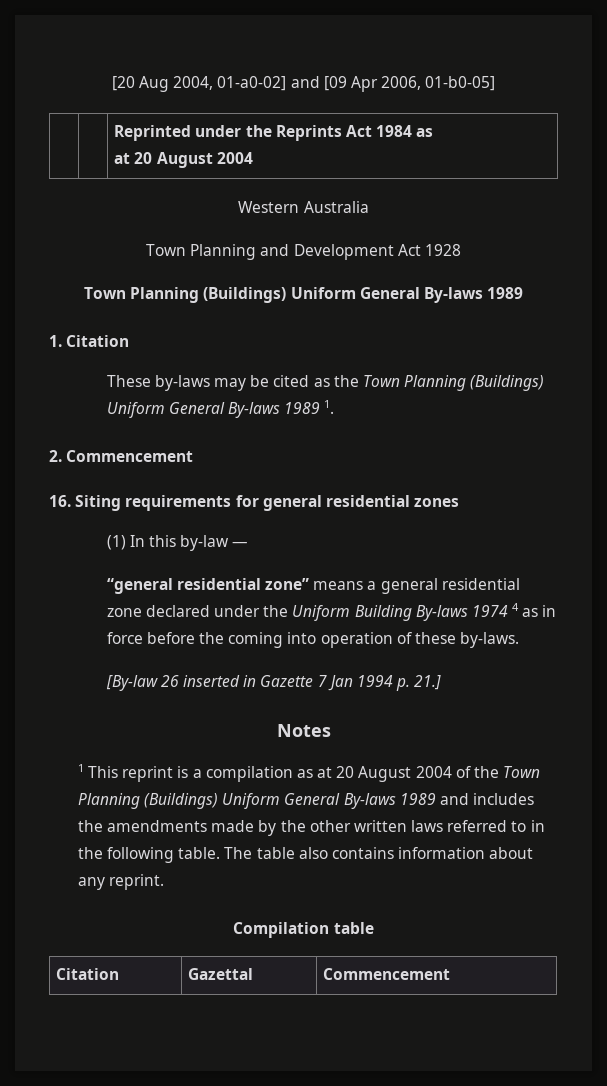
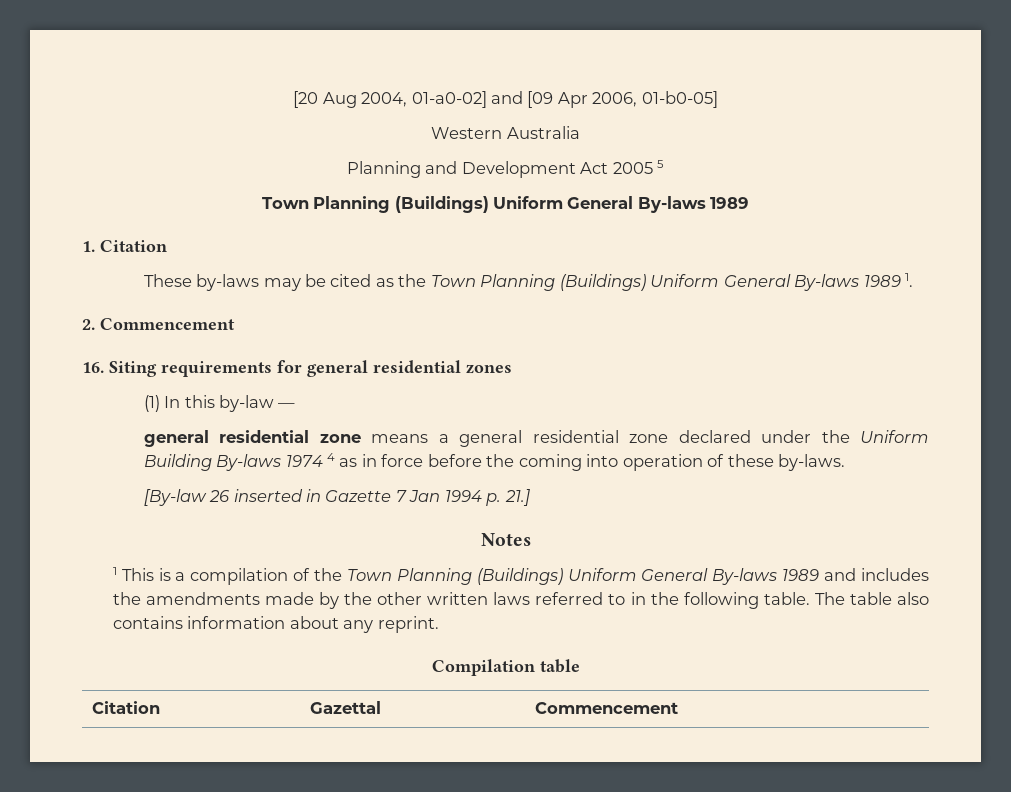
[114,125,434,141] [114,152,253,168] // | | Reprinted under the Reprints Act 1984 as // at 20 August 2004 -> (718, 99) none
[146,244,187,256] Town -> (580, 132) none
[424,244,461,256] 1928 -> [612,160,665,174] 2005 5
[106,578,309,594] “general residential zone” -> [143,430,361,447] general residential zone
[122,766,174,782] reprint -> (154, 574) none
[296,766,452,782] as at 20 August 2004 -> (289, 576) none

